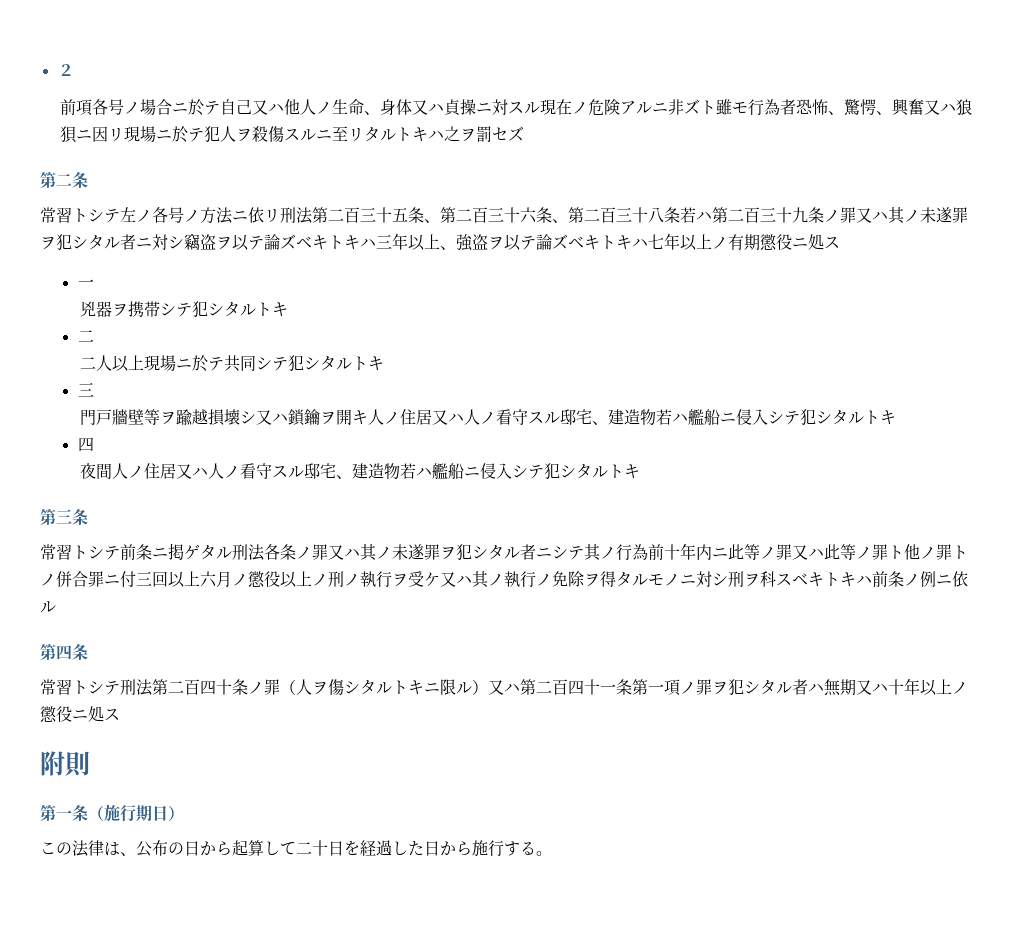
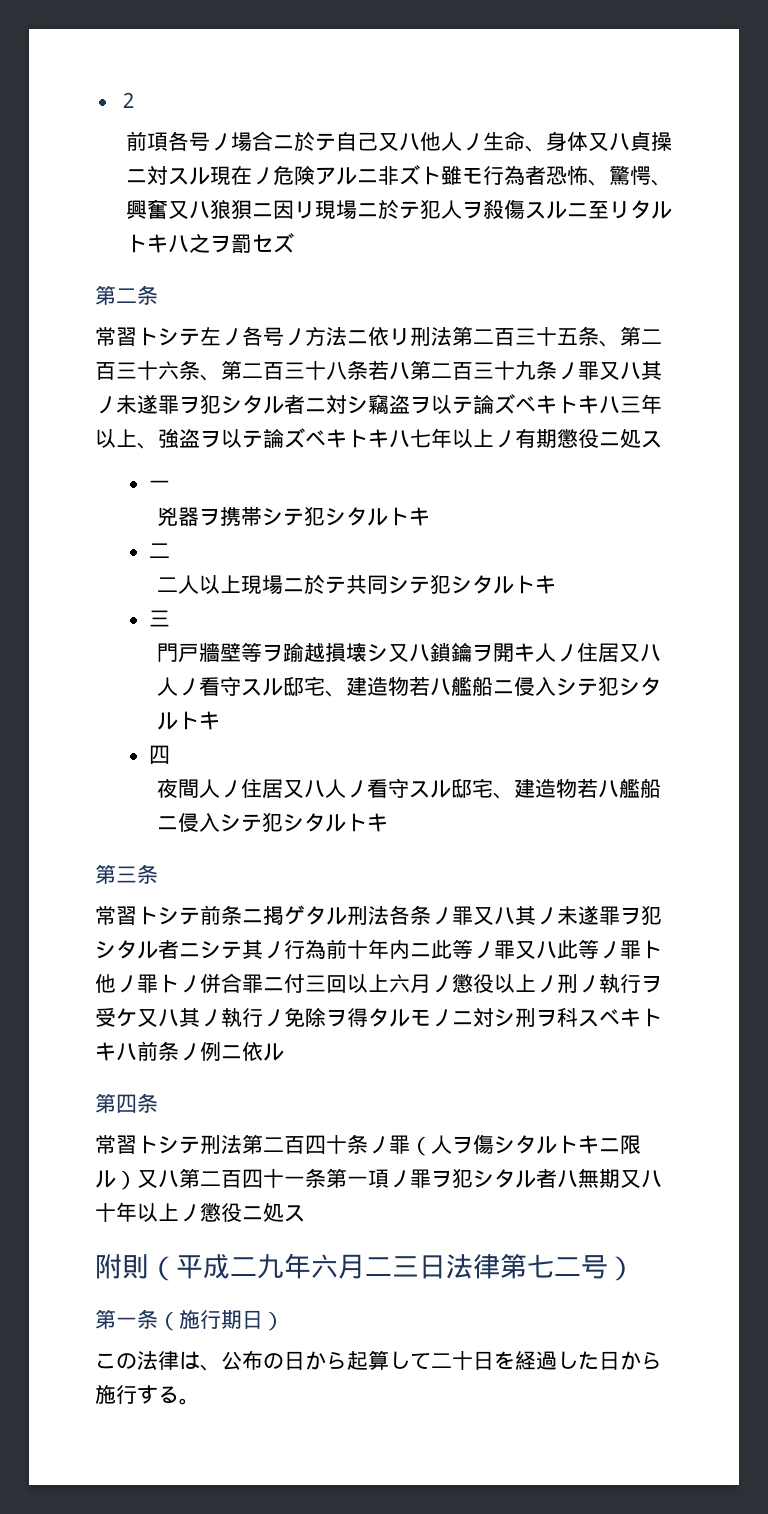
(90, 764) none -> [149,1253,635,1281] （平成二九年六月二三日法律第七二号）

